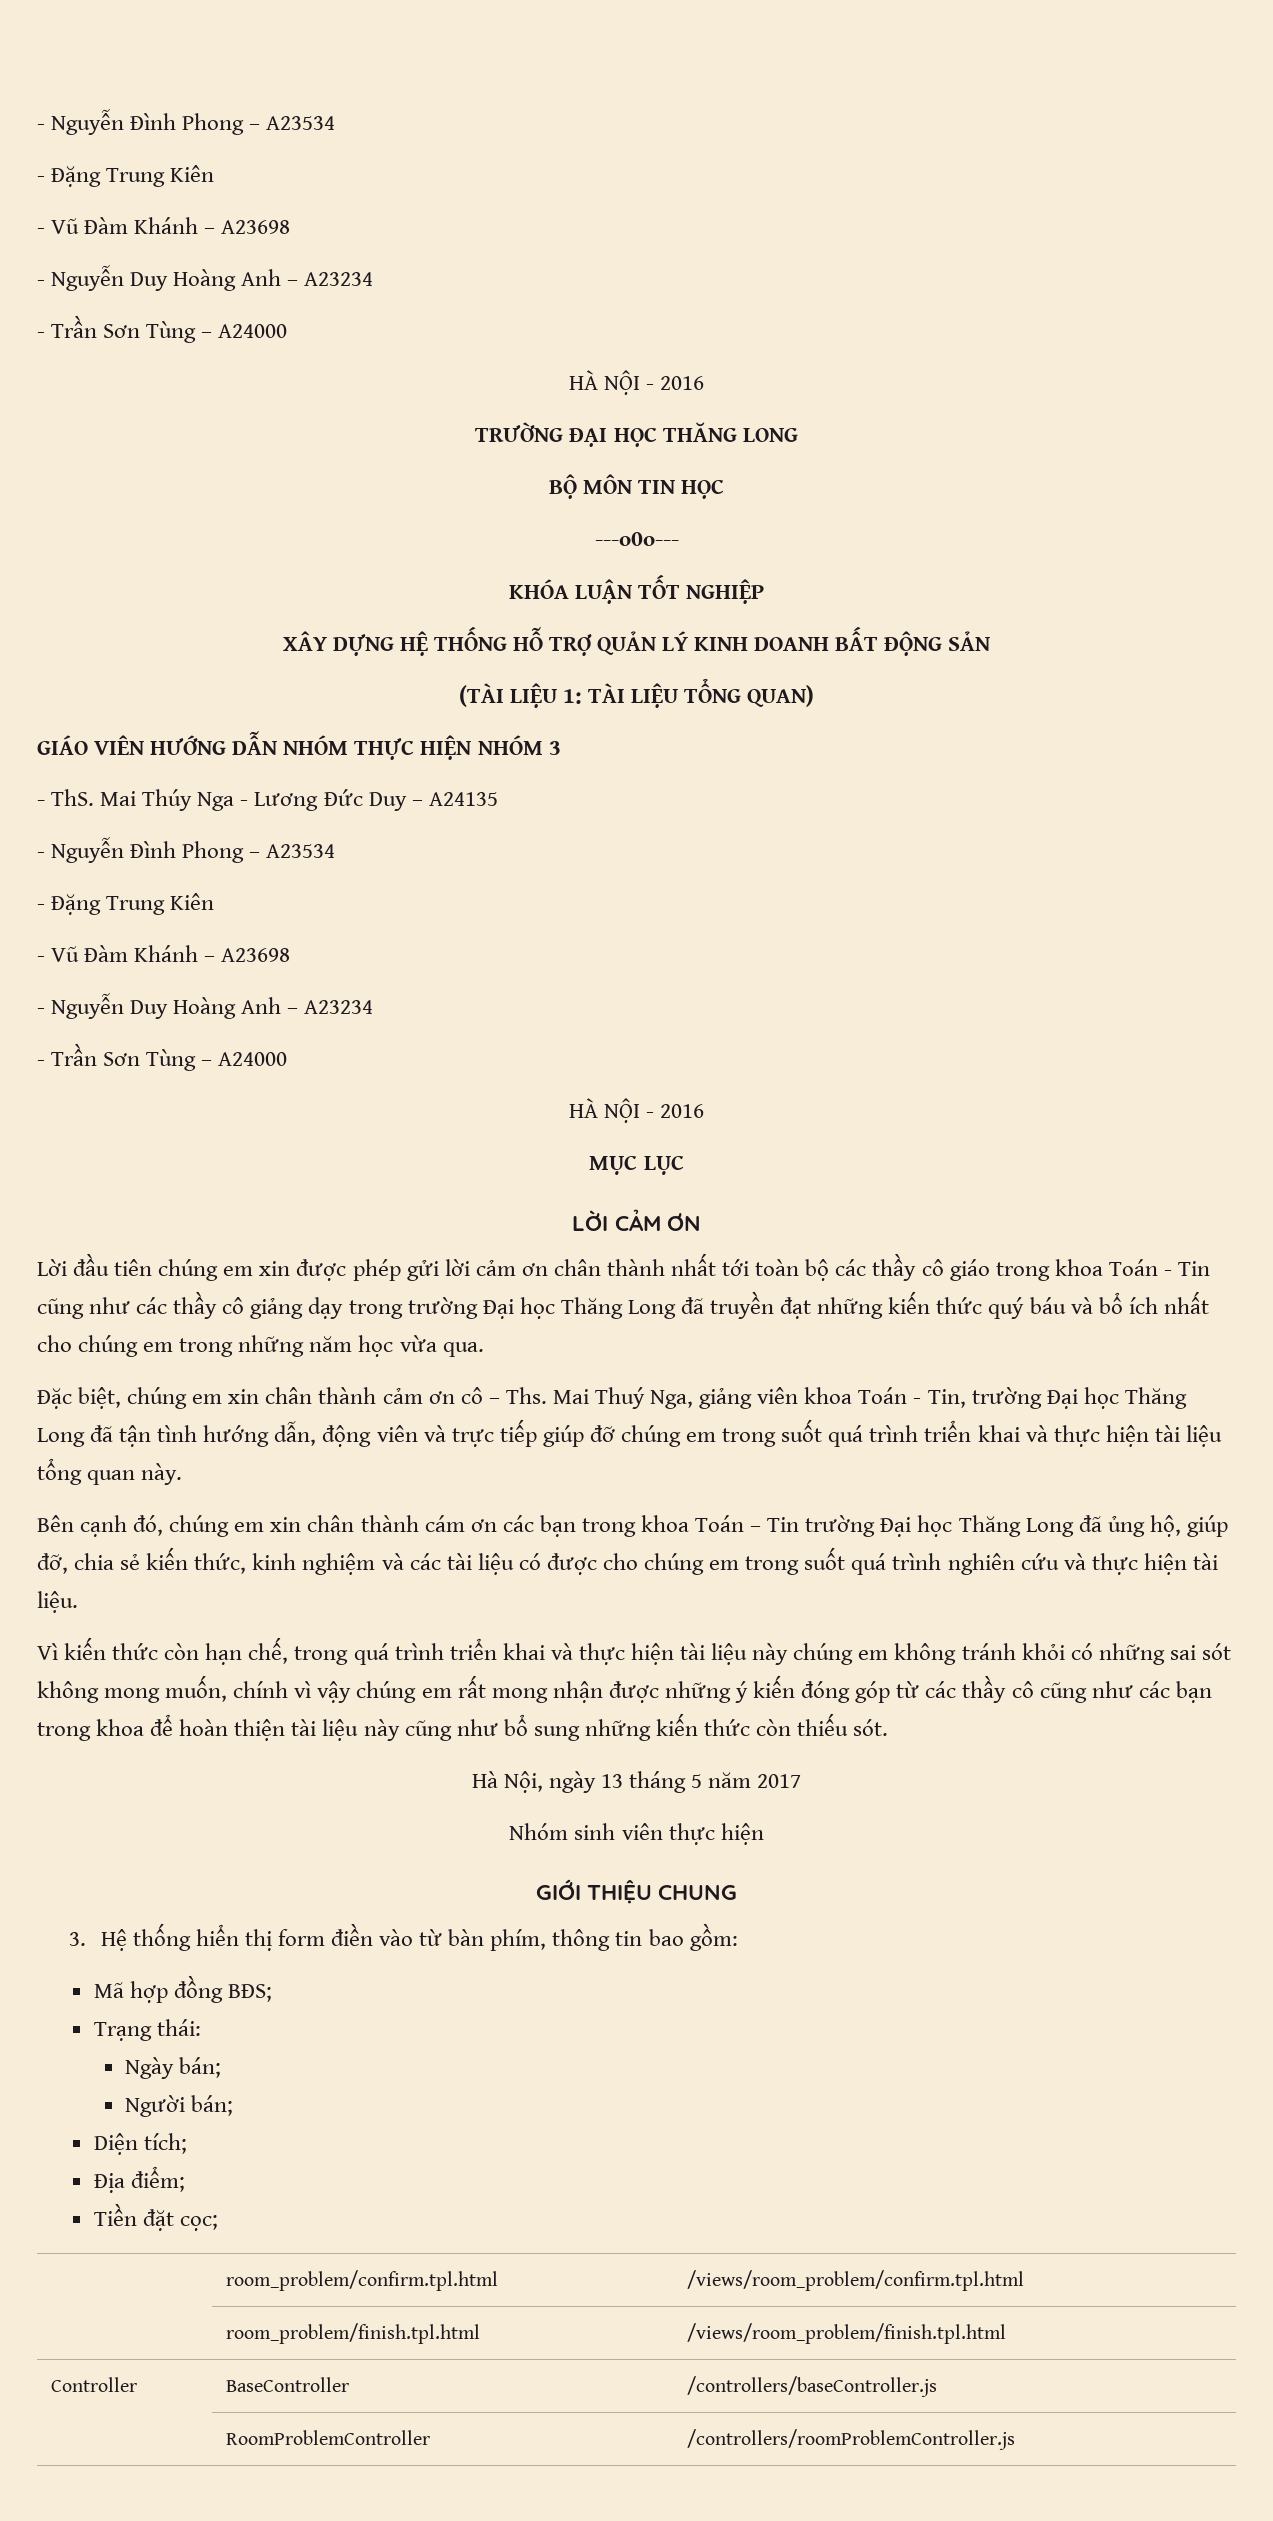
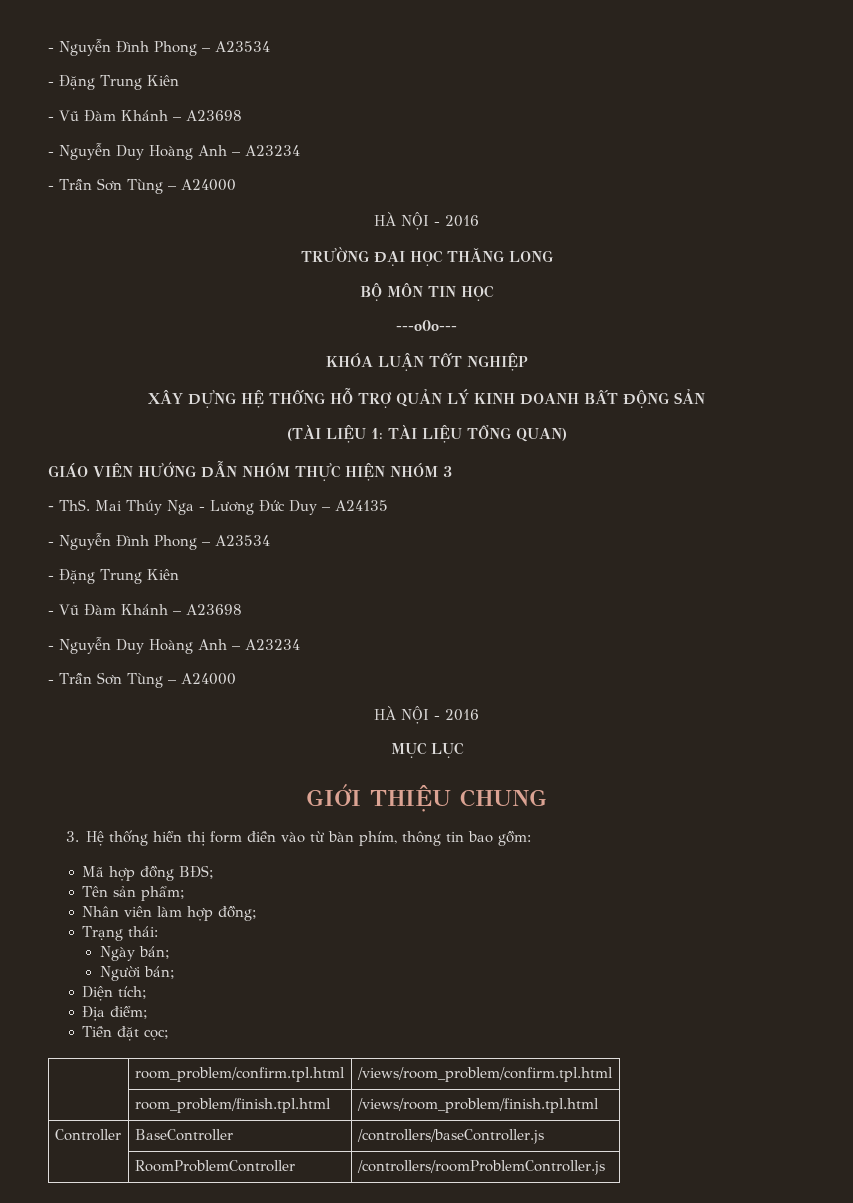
[572,1209,701,1231] [37,1253,1210,1281] [37,1291,1209,1319] [37,1335,484,1357] [37,1387,1187,1409] [37,1419,1222,1447] [37,1458,183,1485] [37,1515,1228,1537] [37,1547,1218,1575] [37,1591,78,1613] [37,1637,1231,1665] [37,1675,1212,1703] [37,1713,889,1741] [471,1771,802,1793] [509,1823,764,1845] // LỜI CẢM ƠN // Lời đầu tiên chúng em xin được phép gửi lời cảm ơn chân thành nhất tới toàn bộ các thầy cô giáo trong khoa Toán - Tin cũng như các thầy cô giảng dạy trong trường Đại học Thăng Long đã truyền đạt những kiến thức quý báu và bổ ích nhất cho chúng em trong những năm học vừa qua. // Đặc biệt, chúng em xin chân thành cảm ơn cô – Ths. Mai Thuý Nga, giảng viên khoa Toán - Tin, trường Đại học Thăng Long đã tận tình hướng dẫn, động viên và trực tiếp giúp đỡ chúng em trong suốt quá trình triển khai và thực hiện tài liệu tổng quan này. // Bên cạnh đó, chúng em xin chân thành cám ơn các bạn trong khoa Toán – Tin trường Đại học Thăng Long đã ủng hộ, giúp đỡ, chia sẻ kiến thức, kinh nghiệm và các tài liệu có được cho chúng em trong suốt quá trình nghiên cứu và thực hiện tài liệu. // Vì kiến thức còn hạn chế, trong quá trình triển khai và thực hiện tài liệu này chúng em không tránh khỏi có những sai sót không mong muốn, chính vì vậy chúng em rất mong nhận được những ý kiến đóng góp từ các thầy cô cũng như các bạn trong khoa để hoàn thiện tài liệu này cũng như bổ sung những kiến thức còn thiếu sót. // Hà Nội, ngày 13 tháng 5 năm 2017 // Nhóm sinh viên thực hiện -> (464, 750) none
(272, 1993) none -> [82,886,186,901] [82,905,258,921] // Tên sản phẩm; // Nhân viên làm hợp đồng;

